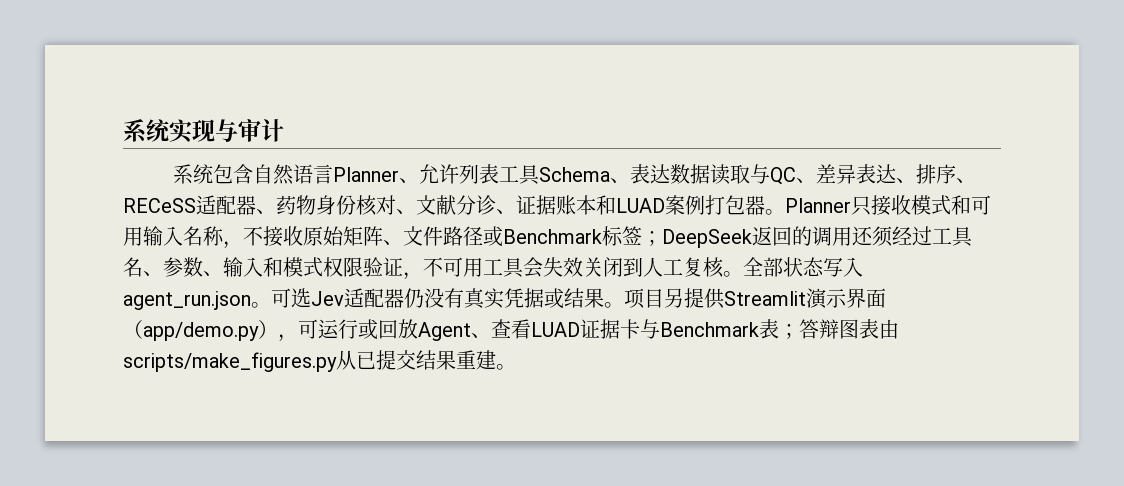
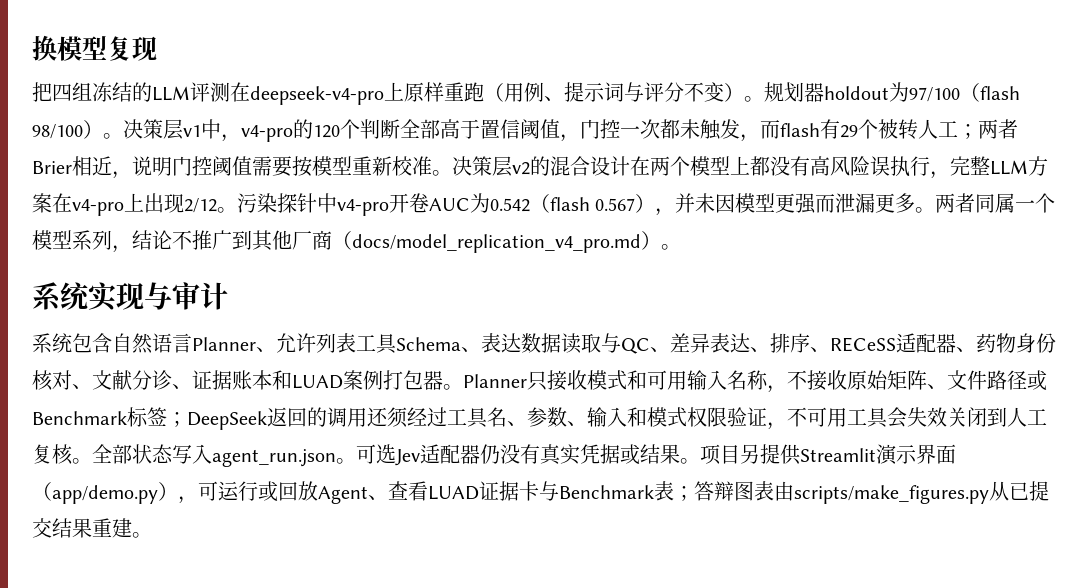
(123, 131) none -> [32,35,157,61] [32,82,1020,105] [32,119,1018,142] [32,156,1048,179] [32,193,1056,216] [32,230,681,253] 换模型复现 // 把四组冻结的LLM评测在deepseek-v4-pro上原样重跑（用例、提示词与评分不变）。规划器holdout为97/100（flash 98/100）。决策层v1中，v4-pro的120个判断全部高于置信阈值，门控一次都未触发，而flash有29个被转人工；两者Brier相近，说明门控阈值需要按模型重新校准。决策层v2的混合设计在两个模型上都没有高风险误执行，完整LLM方案在v4-pro上出现2/12。污染探针中v4-pro开卷AUC为0.542（flash 0.567），并未因模型更强而泄漏更多。两者同属一个模型系列，结论不推广到其他厂商（docs/model_replication_v4_pro.md）。 //

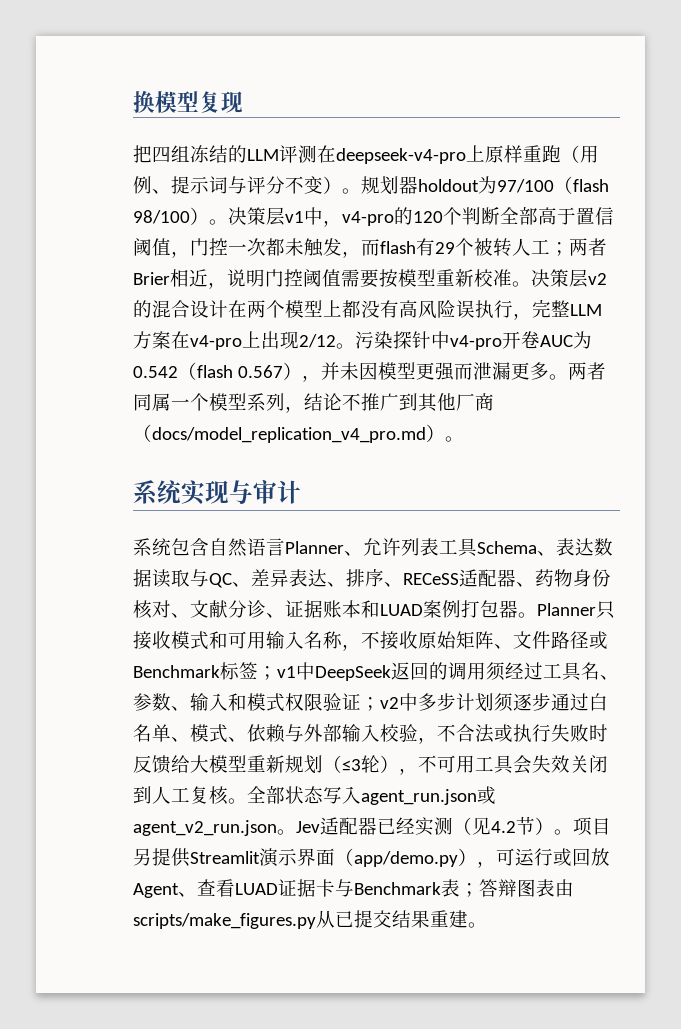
(187, 419) none -> [277,662,315,680] v1中
[367,407,388,427] 还 -> (486, 671) none
(767, 416) none -> [361,693,608,712] [133,724,608,744] [133,755,399,774] ；v2中多步计划须逐步通过白名单、模式、依赖与外部输入校验，不合法或执行失败时反馈给大模型重新规划（≤3轮）
[336,444,396,464] 。可选 -> [477,786,496,804] [133,820,296,836] 或agent_v2_run.json。
[480,444,680,465] 仍没有真实凭据或结果 -> [377,816,554,836] 已经实测（见4.2节）

